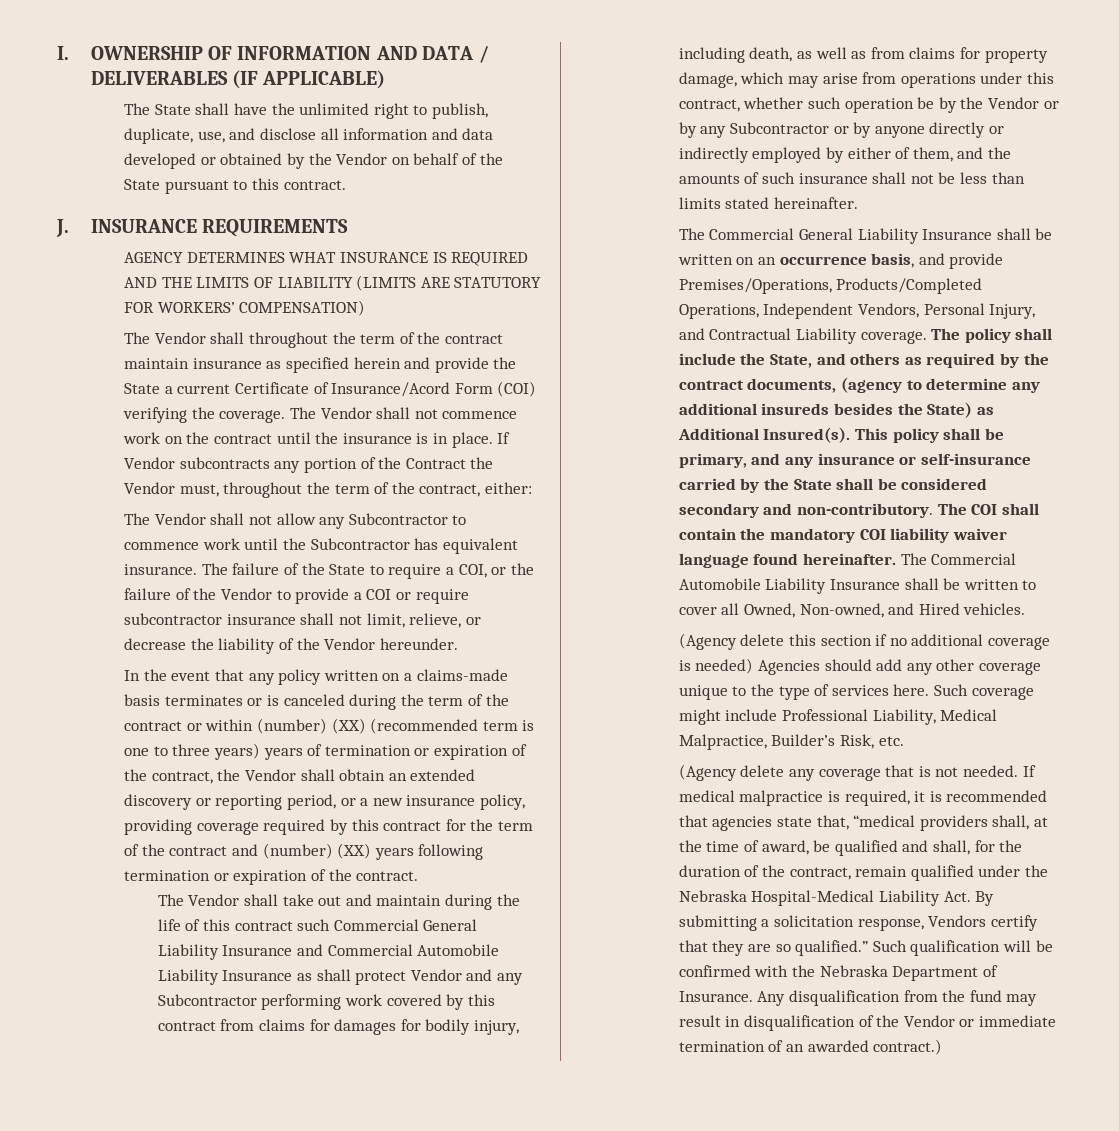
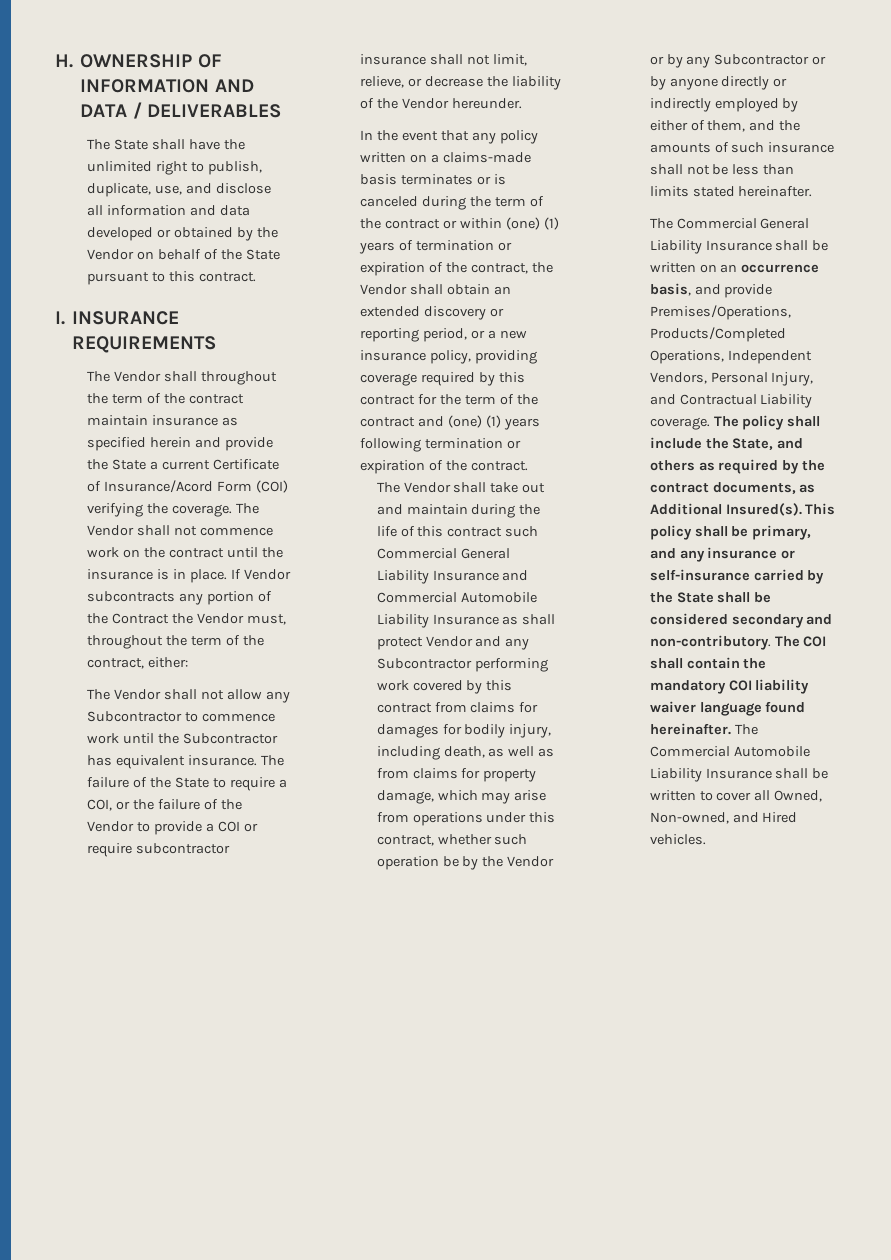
[57,46,69,60] I. -> [55,54,73,68] H.
[232,70,386,89] (IF APPLICABLE) -> (281, 111) none
[56,219,69,237] J. -> [55,311,65,325] I.
[124,252,529,266] [124,275,542,291] [124,300,366,316] // AGENCY DETERMINES WHAT INSURANCE IS REQUIRED AND THE LIMITS OF LIABILITY (LIMITS ARE STATUTORY FOR WORKERS’ COMPENSATION) -> (217, 344) none
[257,718,535,734] [124,743,261,760] (number) (XX) (recommended term is one to three years) -> [506,217,559,230] (one) (1)
[262,843,372,859] (number) (XX) -> [448,415,502,428] (one) (1)
[841,377,1040,393] [678,402,973,418] (agency to determine any additional insureds besides the State) -> (796, 488) none
[678,633,1050,650] [678,658,1041,675] [678,684,1034,700] [678,709,998,725] [678,734,904,750] [678,764,1036,781] [678,790,1048,806] [678,815,1048,831] [678,840,1023,856] [678,865,1048,881] [678,890,995,906] [678,915,1038,931] [678,940,1053,956] [678,965,998,981] [678,990,1038,1006] [678,1015,1056,1031] [678,1039,943,1055] // (Agency delete this section if no additional coverage is needed) Agencies should add any other coverage unique to the type of services here. Such coverage might include Professional Liability, Medical Malpractice, Builder’s Risk, etc. // (Agency delete any coverage that is not needed. If medical malpractice is required, it is recommended that agencies state that, “medical providers shall, at the time of award, be qualified and shall, for the duration of the contract, remain qualified under the Nebraska Hospital-Medical Liability Act. By submitting a solicitation response, Vendors certify that they are so qualified.” Such qualification will be confirmed with the Nebraska Department of Insurance. Any disqualification from the fund may result in disqualification of the Vendor or immediate termination of an awarded contract.) -> (706, 839) none

